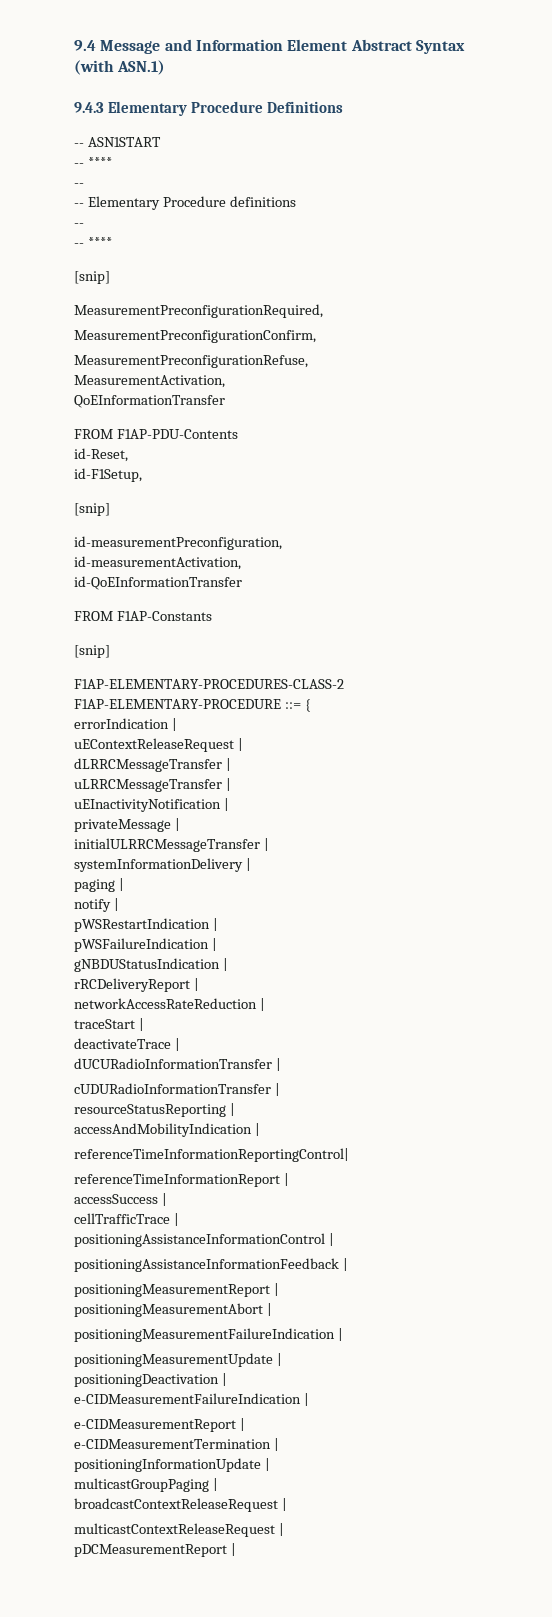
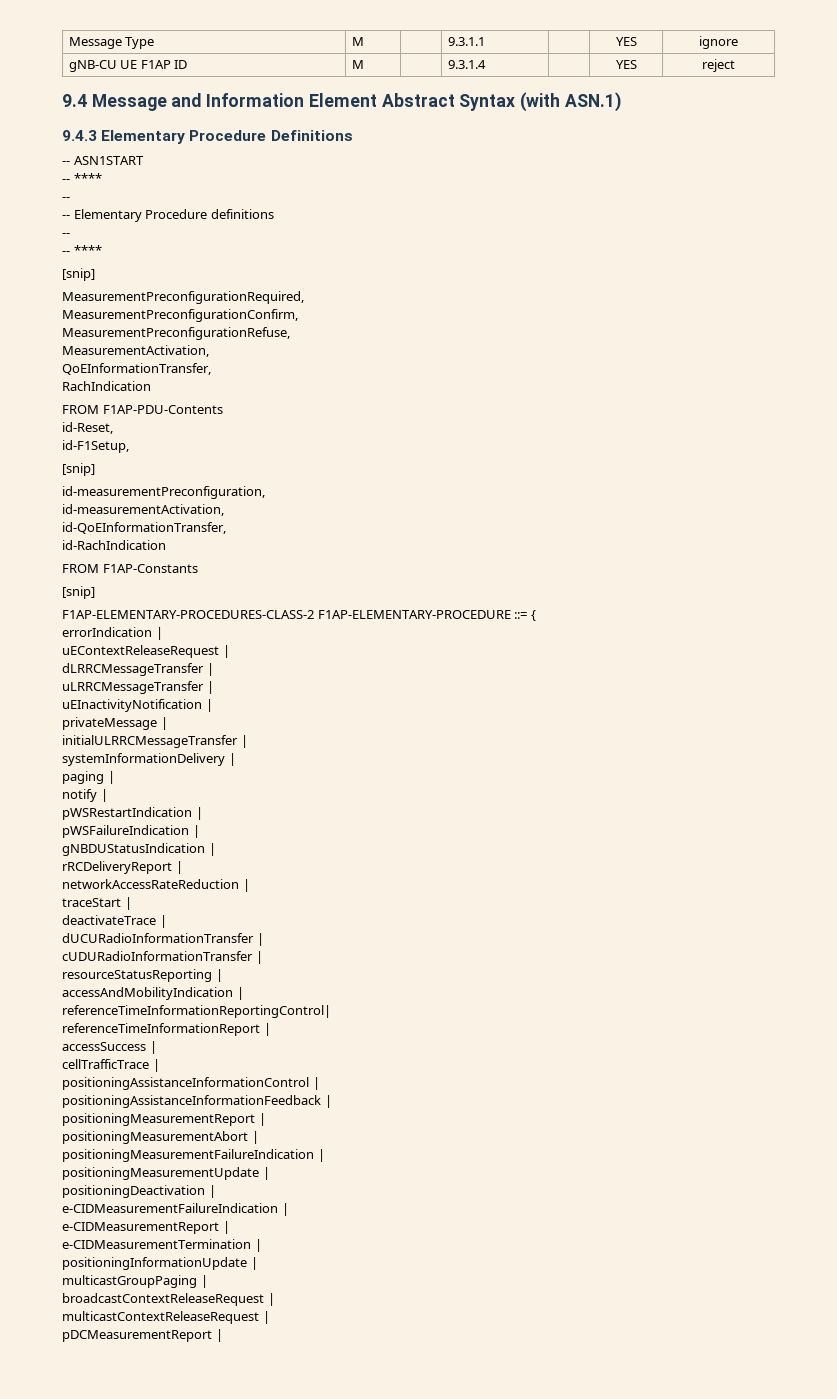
(74, 45) none -> [68,37,155,49] [351,37,364,46] [447,37,485,46] [615,37,637,46] [699,36,738,49] [68,60,188,72] [351,60,364,69] [447,60,486,69] [615,60,637,69] [702,59,735,72] Message Type | M | | 9.3.1.1 | | YES | ignore // gNB-CU UE F1AP ID | M | | 9.3.1.4 | | YES | reject //
[74,395,225,408] QoEInformationTransfer -> [62,363,211,375] [62,381,151,391] QoEInformationTransfer, // RachIndication
[74,576,242,590] id-QoEInformationTransfer -> [62,522,226,534] [62,540,166,550] id-QoEInformationTransfer, // id-RachIndication

